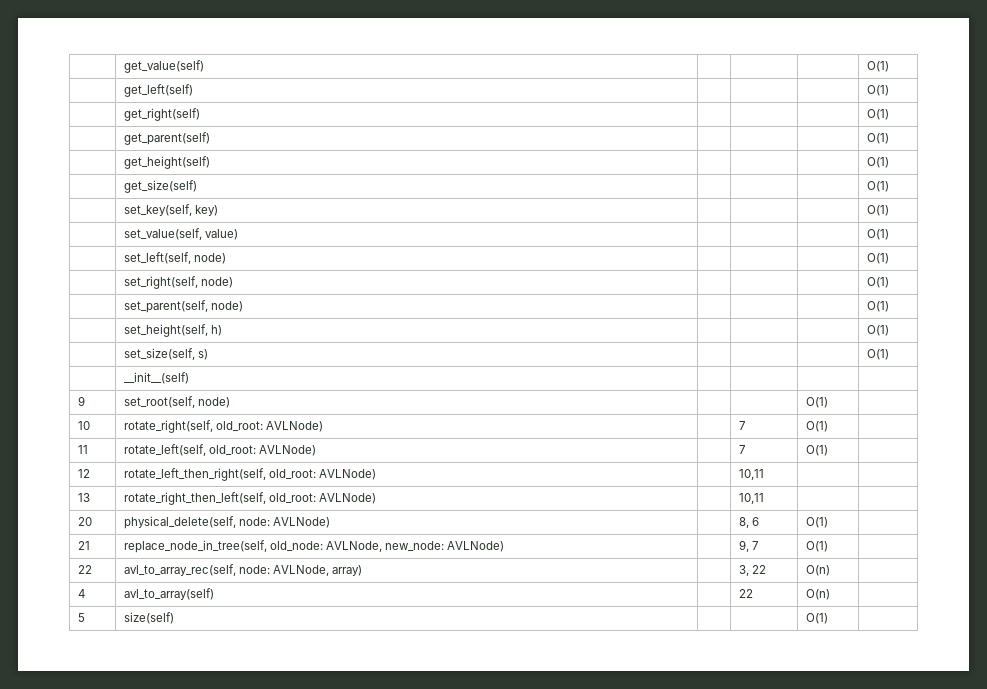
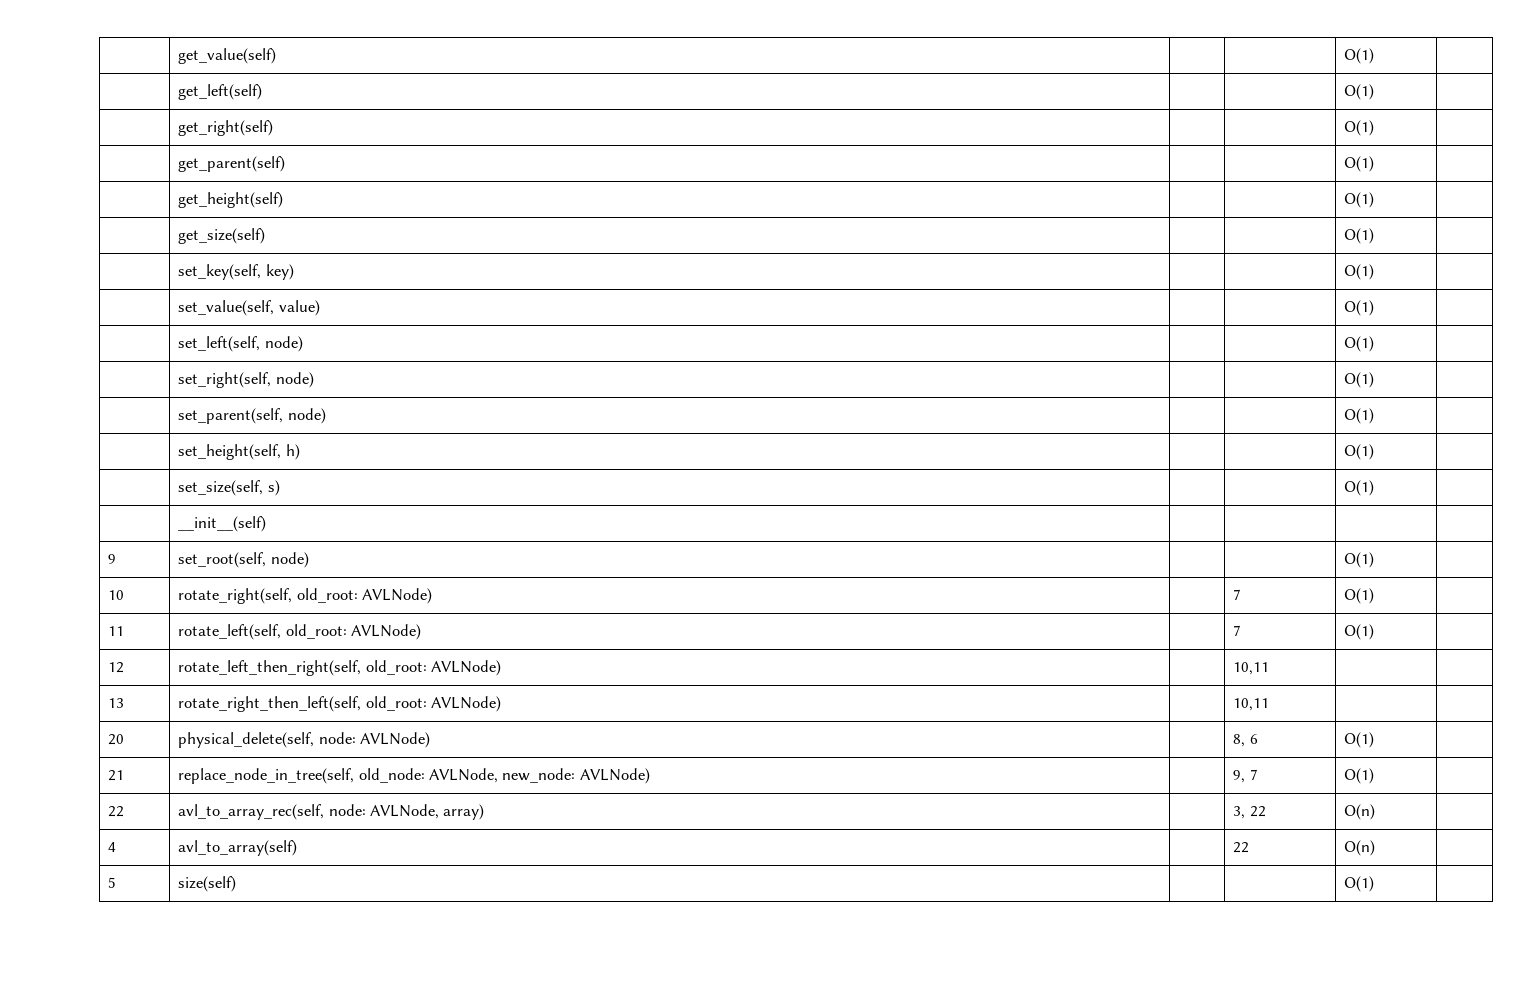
[866,61,889,72] | O(1) -> [1344,48,1375,64] O(1) |
[866,85,889,96] | O(1) -> [1344,84,1375,100] O(1) |
[866,109,889,120] | O(1) -> [1344,120,1375,136] O(1) |
[866,133,889,144] | O(1) -> [1344,156,1375,172] O(1) |
[866,157,889,168] | O(1) -> [1344,192,1375,208] O(1) |
[866,181,889,192] | O(1) -> [1344,228,1375,244] O(1) |
[866,205,889,216] | O(1) -> [1344,264,1375,280] O(1) |
[866,229,889,240] | O(1) -> [1344,300,1375,316] O(1) |
[866,253,889,264] | O(1) -> [1344,336,1375,352] O(1) |
[866,277,889,288] | O(1) -> [1344,372,1375,388] O(1) |
[866,301,889,312] | O(1) -> [1344,408,1375,424] O(1) |
[866,325,889,336] | O(1) -> [1344,444,1375,460] O(1) |
[866,349,889,360] | O(1) -> [1344,480,1375,496] O(1) |

